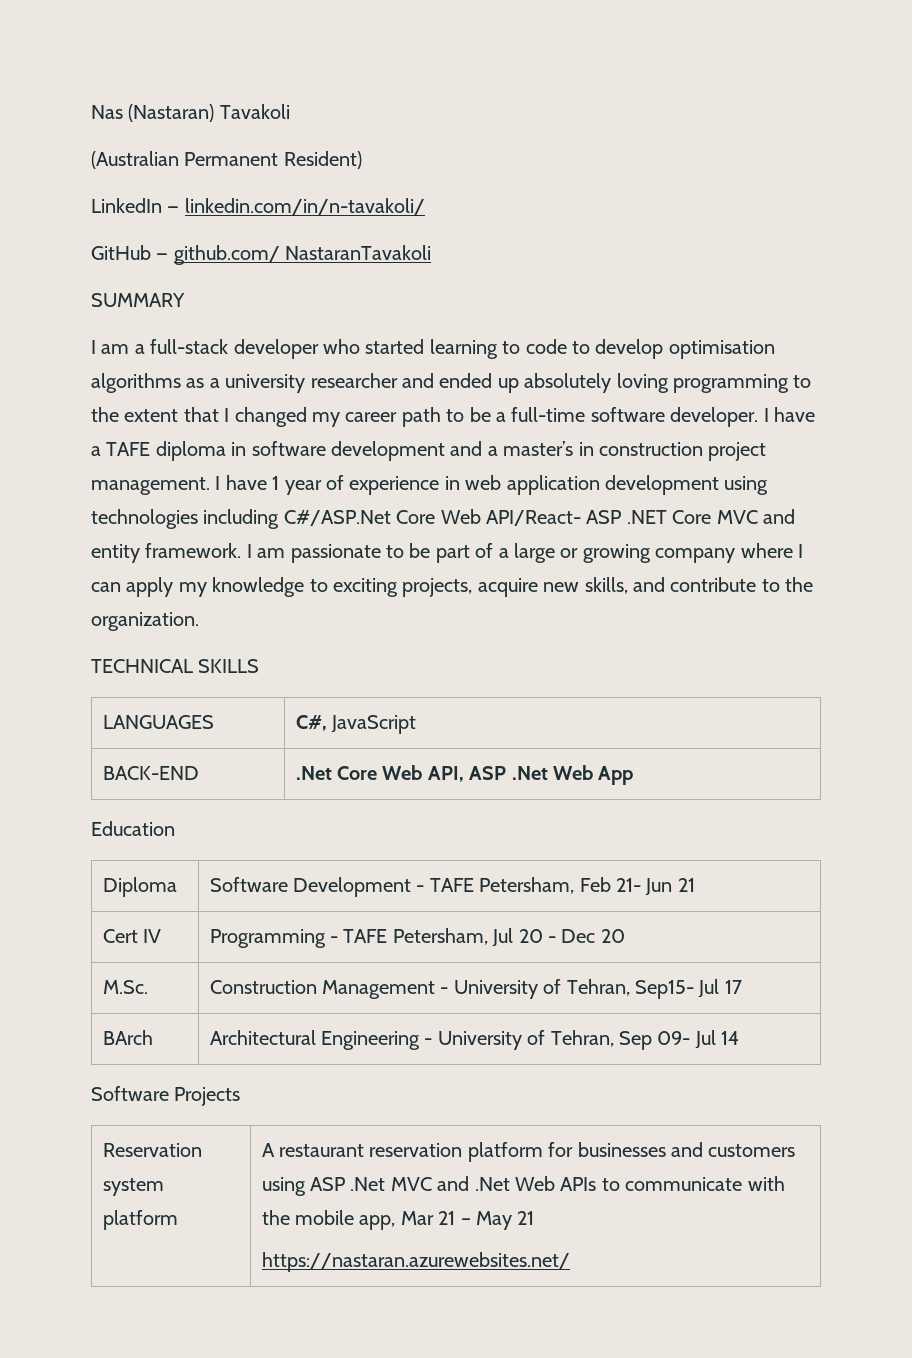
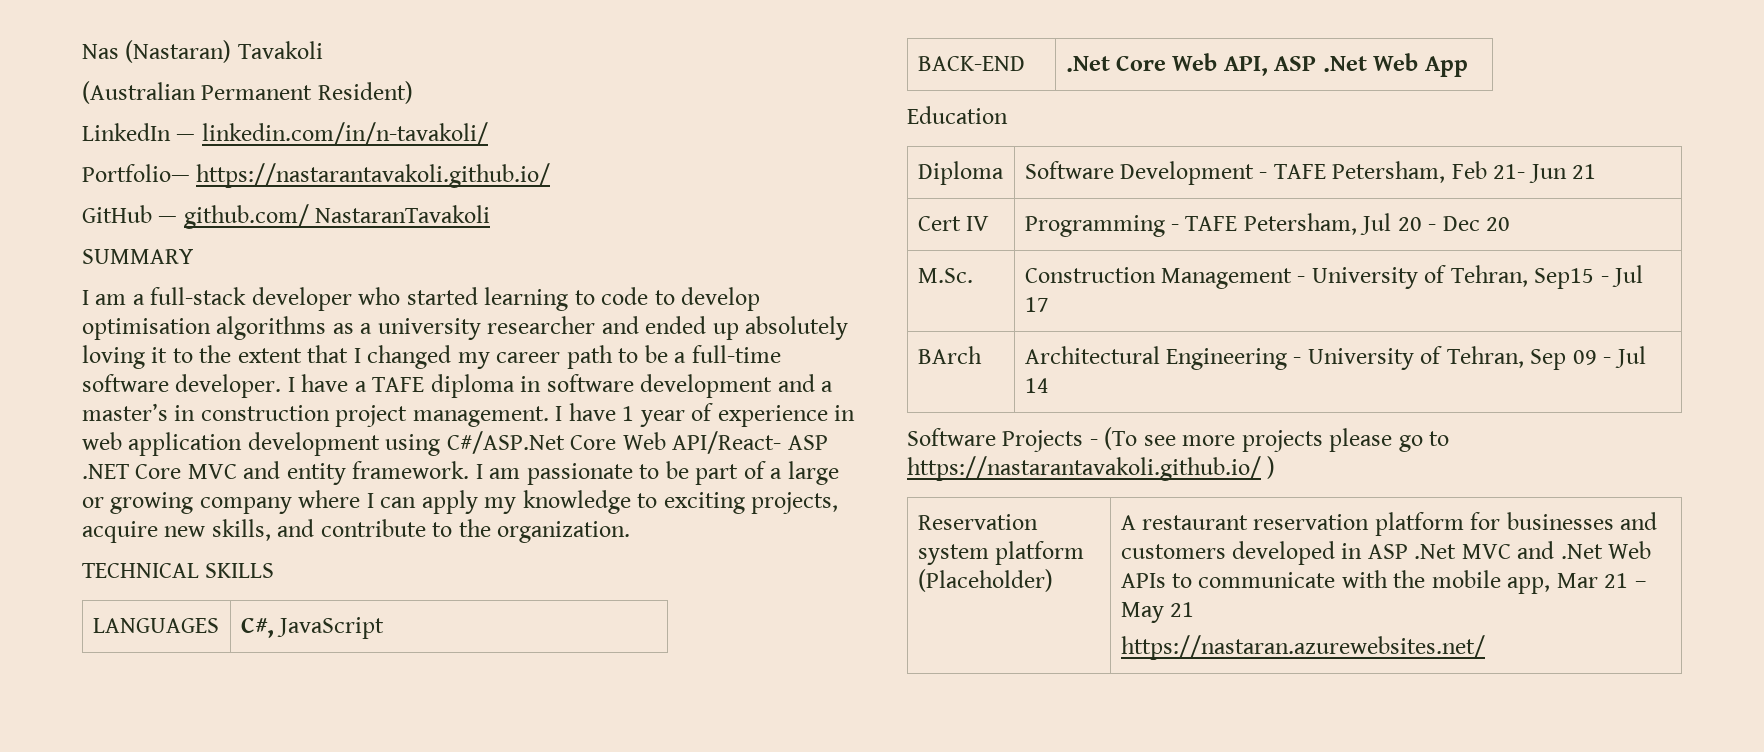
(425, 206) none -> [82,163,551,188] // Portfolio— https://nastarantavakoli.github.io/
[672,374,789,393] programming -> [151,347,168,363] it
[91,509,280,529] technologies including -> (441, 445) none
[635,980,695,999] Sep15- -> [1534,268,1609,289] Sep15 -
[657,1031,691,1045] 09- -> [1572,350,1612,365] 09 -
(241, 1096) none -> [1089,427,1450,452] [907,456,1276,481] - (To see more projects please go to https://nastarantavakoli.github.io/ )
(178, 1220) none -> [917,569,1053,592] (Placeholder)
[261,1177,306,1196] using -> [1231,541,1363,565] developed in

